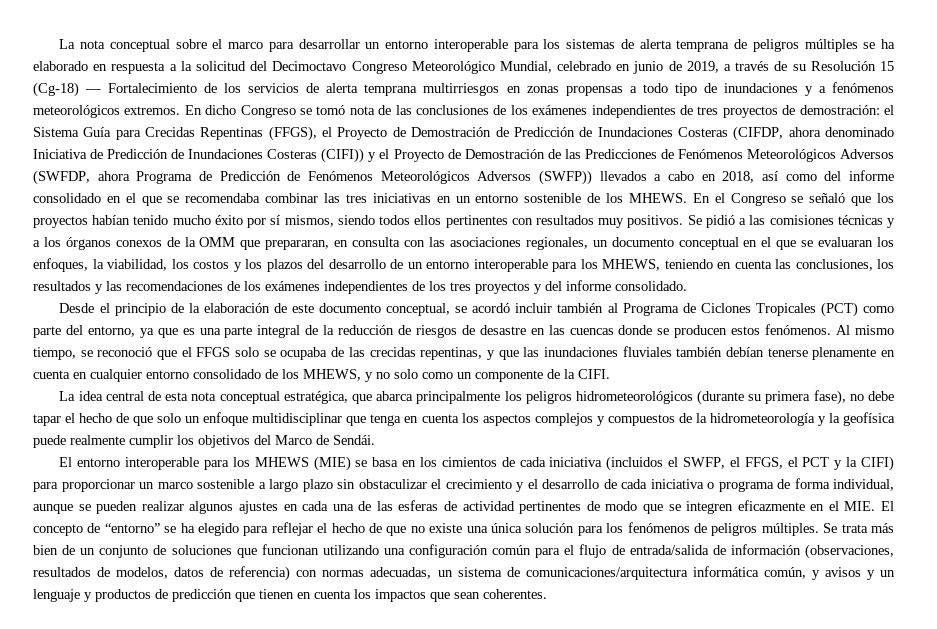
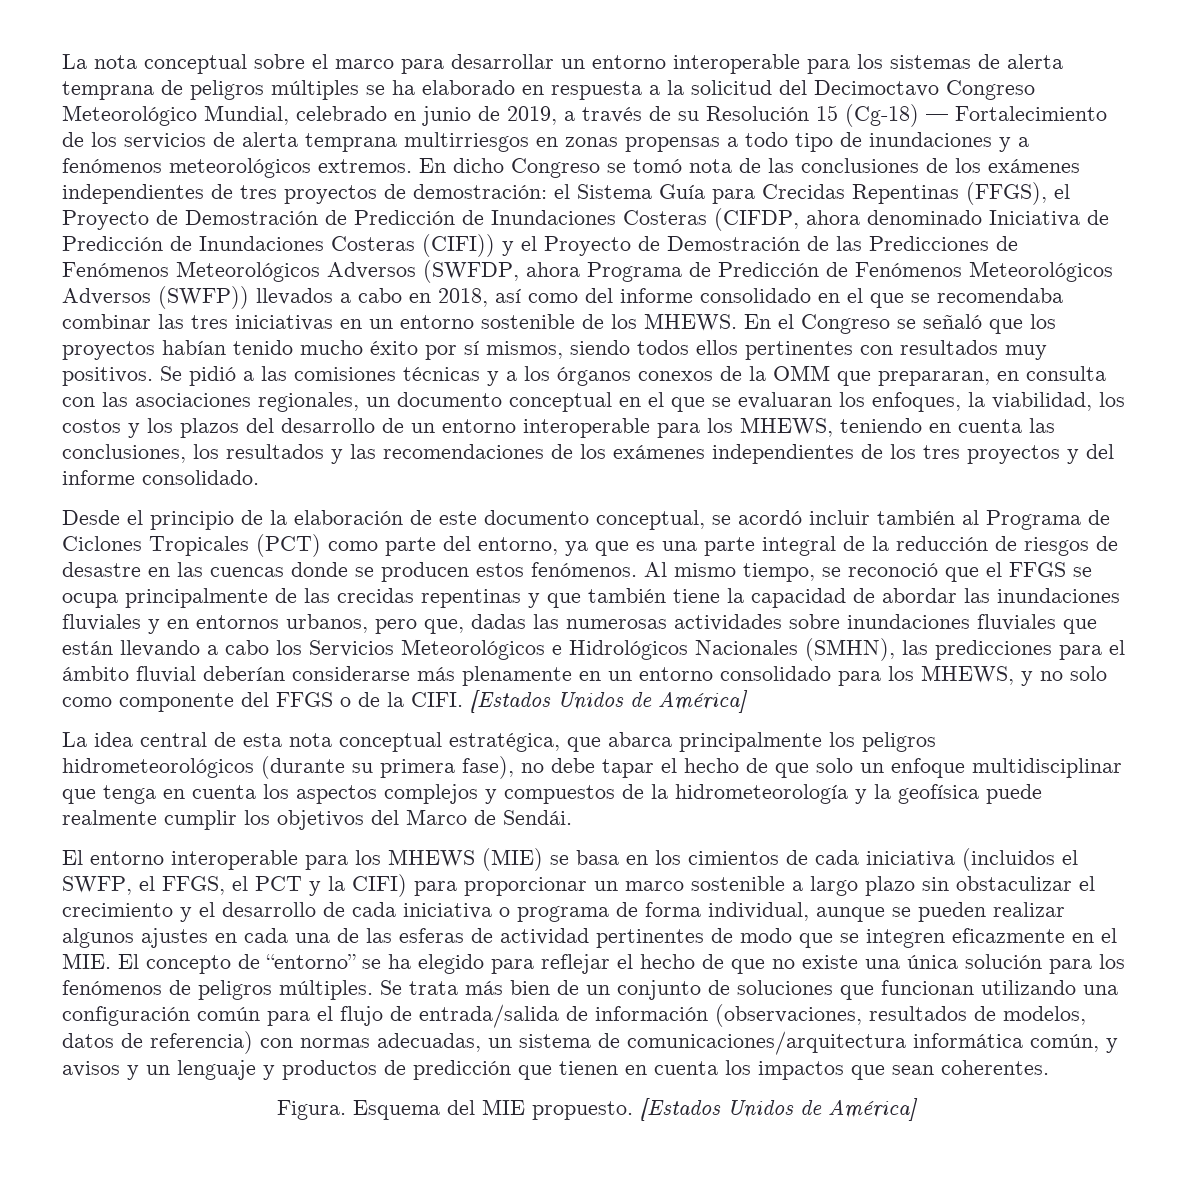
[235,347,328,360] solo se ocupaba -> [1073,567,1092,577] [62,588,268,608] se ocupa principalmente
[420,347,483,360] repentinas, -> [421,589,521,608] repentinas
[523,346,895,360] [33,369,142,382] las inundaciones fluviales también debían tenerse plenamente en cuenta en cualquier -> [588,588,1120,608] [62,614,1097,634] [62,638,1125,661] [62,666,632,686] también tiene la capacidad de abordar las inundaciones fluviales y en entornos urbanos, pero que, dadas las numerosas actividades sobre inundaciones fluviales que están llevando a cabo los Servicios Meteorológicos e Hidrológicos Nacionales (SMHN), las predicciones para el ámbito fluvial deberían considerarse más plenamente en un
[265,369,278,379] de -> [838,671,881,686] para
[457,370,543,382] un componente -> [119,692,351,712] componente del FFGS o
(610, 374) none -> [470,690,748,713] [Estados Unidos de América]
(547, 594) none -> [277,1098,918,1121] // Figura. Esquema del MIE propuesto. [Estados Unidos de América]

